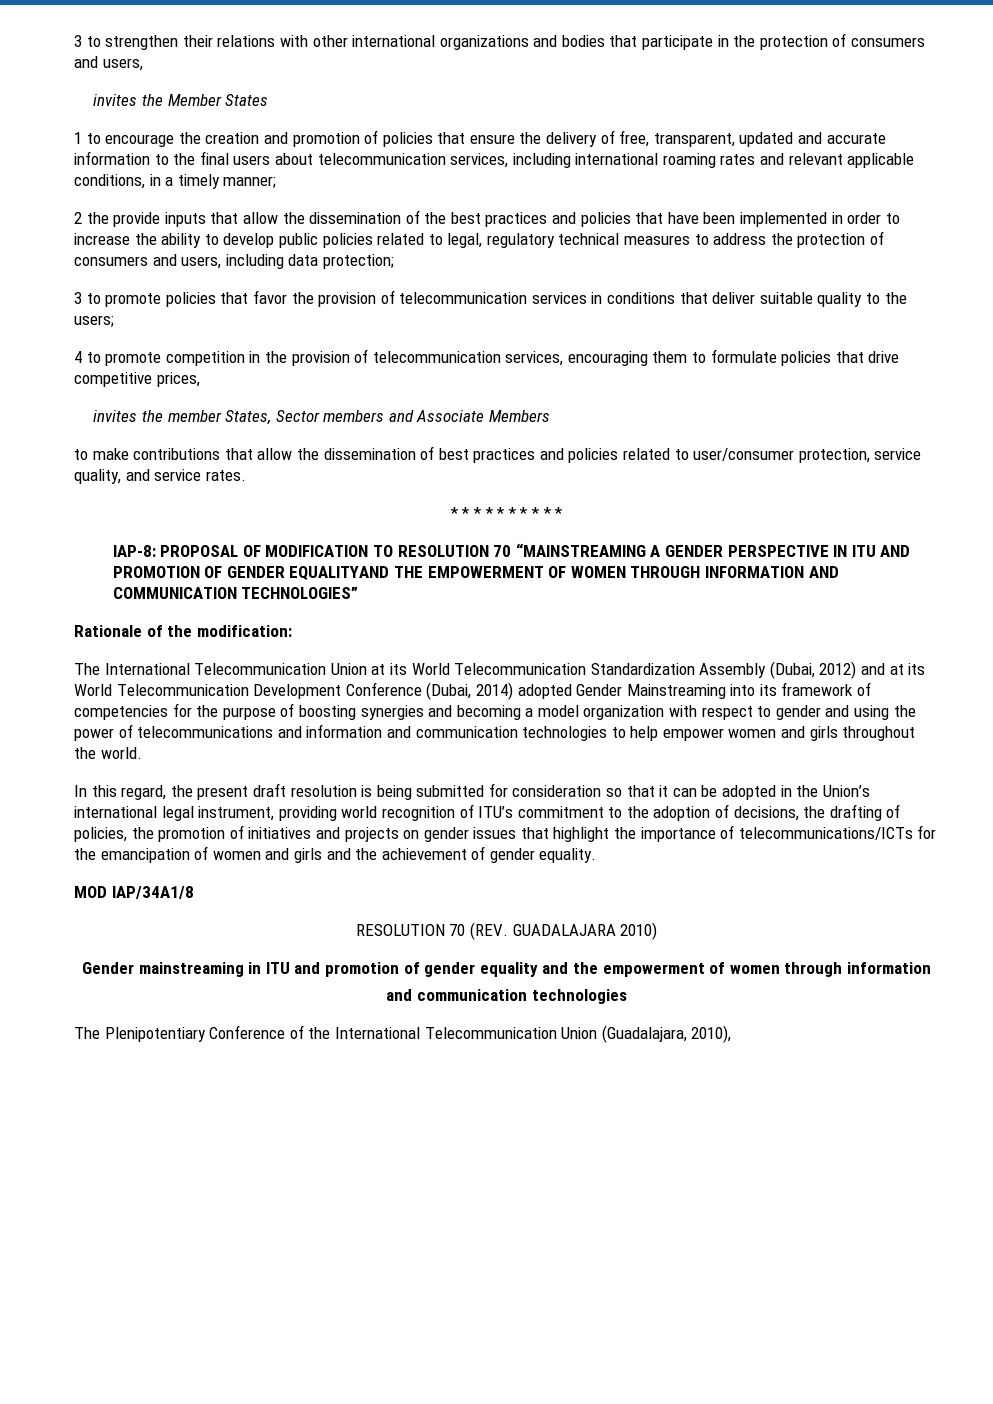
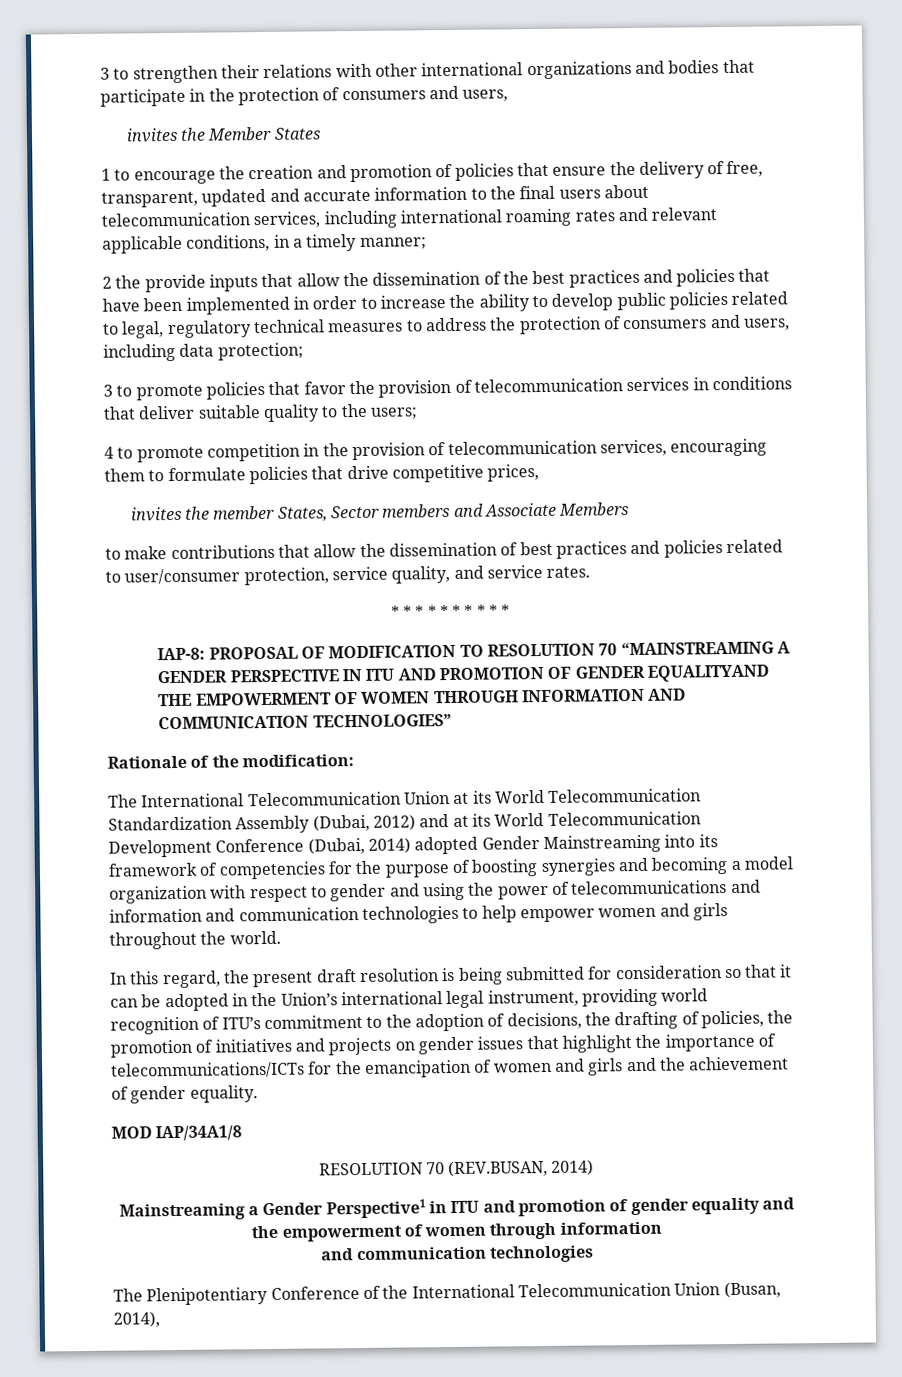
[469,922,658,940] [82,962,244,977] (REV. GUADALAJARA 2010) // Gender mainstreaming -> [448,1159,595,1178] [118,1199,426,1221] (REV.BUSAN, 2014) // Mainstreaming a Gender Perspective1
[601,1025,732,1043] (Guadalajara, 2010), -> [723,1281,781,1299] [113,1311,160,1328] (Busan, 2014),

